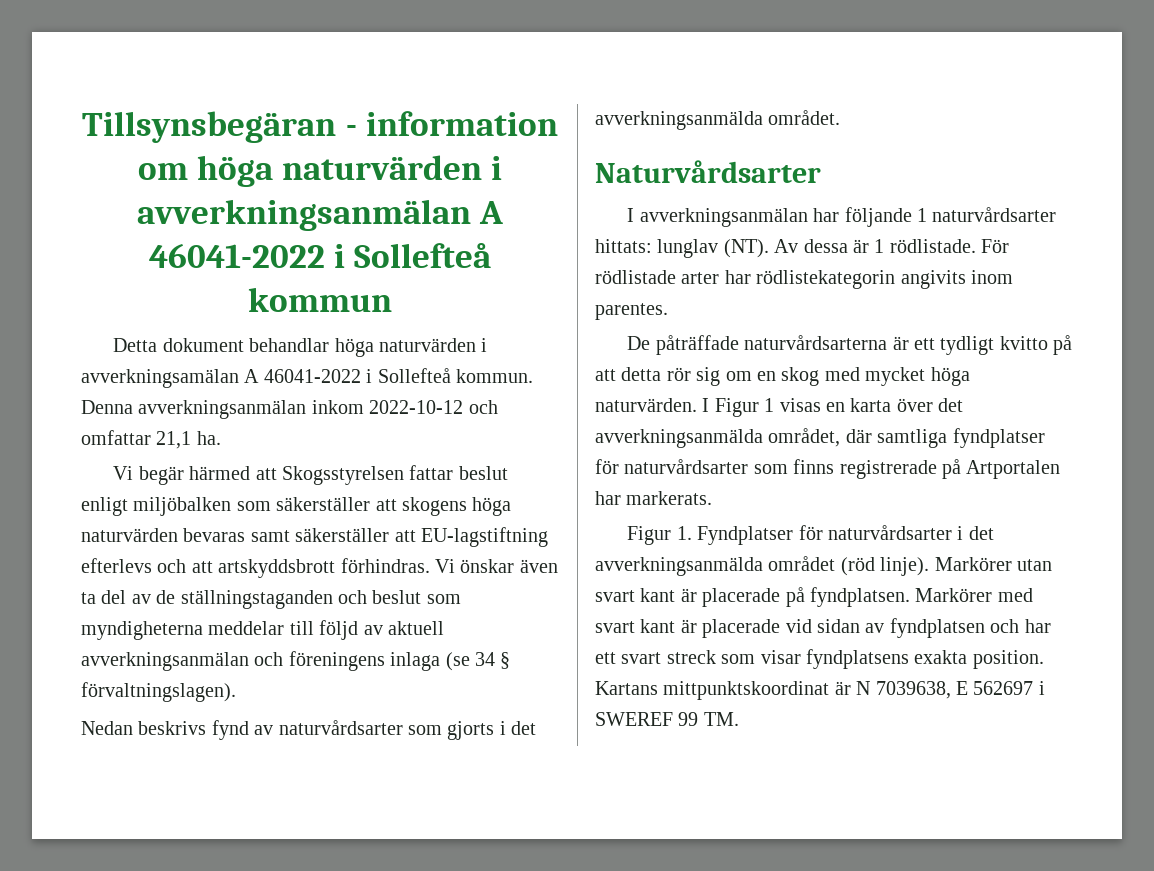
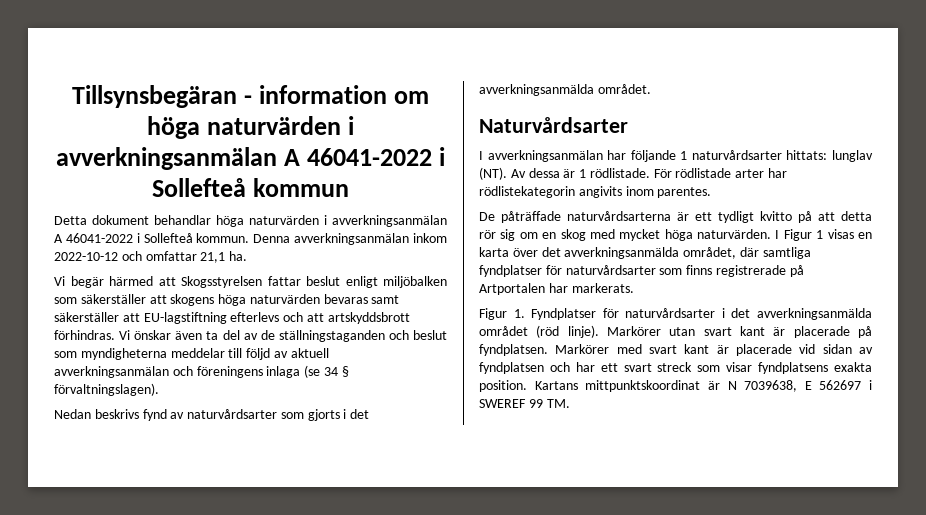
[81,369,239,388] avverkningsamälan -> [332,215,447,227] avverkningsanmälan

